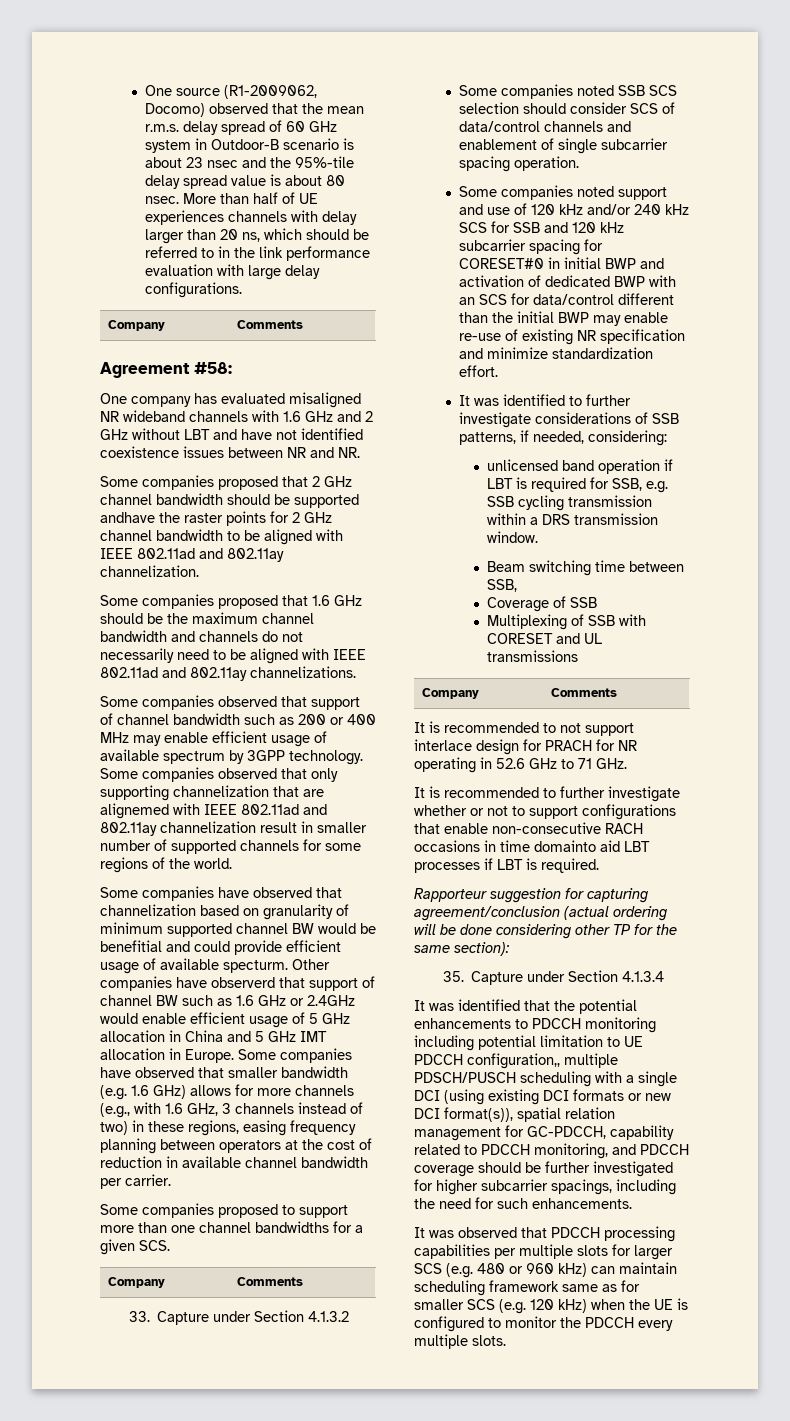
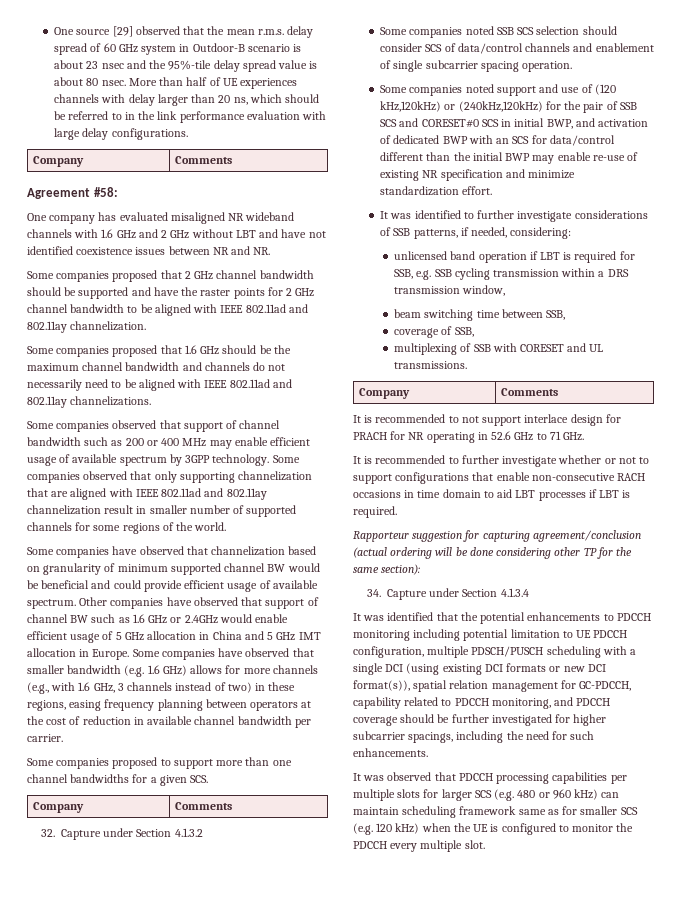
[223,85,317,99] [144,103,205,117] (R1-2009062, Docomo) -> [112,26,133,37] [29]
[100,512,155,523] andhave -> [131,287,179,296] and have
[100,803,169,819] alignemed -> [70,488,107,500] aligned
[100,940,162,952] benefitial -> [41,580,90,589] beneficial
[223,960,288,973] specturm. -> [27,599,76,609] spectrum.
[211,977,275,988] observerd -> [193,597,238,606] observed
[128,1311,150,1322] 33. -> [40,829,55,837] 32.
[530,204,689,215] [458,221,624,233] [458,239,603,255] [458,258,544,269] 120 kHz and/or 240 kHz SCS for SSB and 120 kHz subcarrier spacing for CORESET#0 -> [594,84,616,95] [380,101,637,113] [380,118,499,128] (120 kHz,120kHz) or (240kHz,120kHz) for the pair of SSB SCS and CORESET#0 SCS
[604,258,636,269] BWP -> [546,119,573,129] BWP,
[487,531,539,543] [487,561,526,572] window. // Beam -> [462,285,506,296] [394,309,422,318] window, // beam
[487,596,598,612] [487,614,568,630] Coverage of SSB // Multiplexing -> [394,326,474,338] [394,343,458,355] coverage of SSB, // multiplexing
[487,650,579,662] transmissions -> [394,361,468,369] transmissions.
[534,840,596,852] domainto -> [442,489,494,498] domain to
[442,971,464,982] 35. -> [366,589,381,597] 34.
[467,1053,560,1069] configuration,, -> [353,646,424,658] configuration,
[472,1335,506,1346] slots. -> [464,840,485,849] slot.

